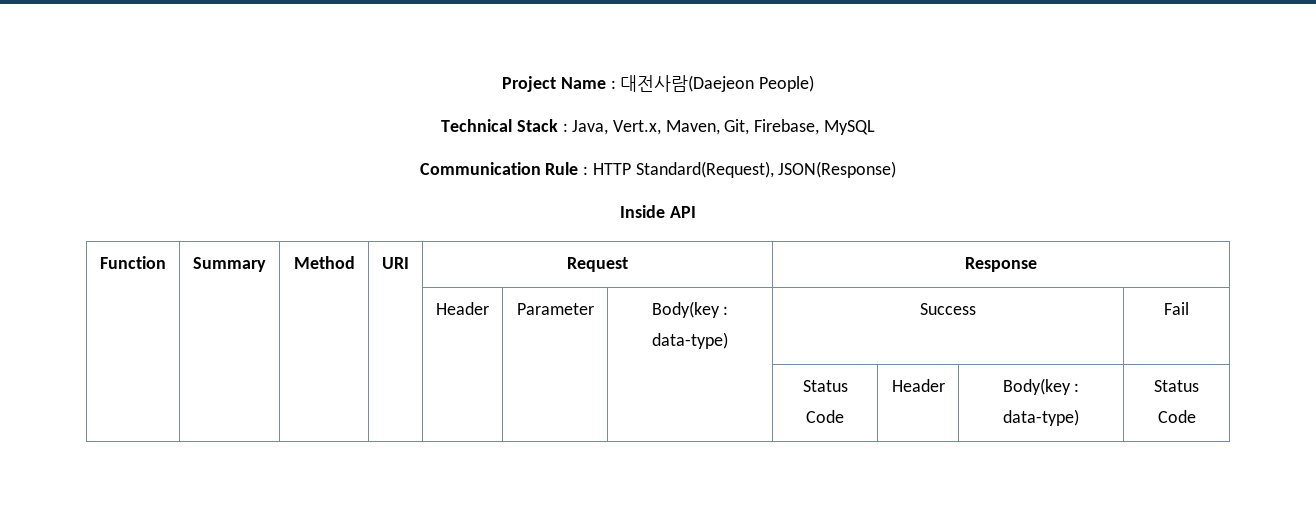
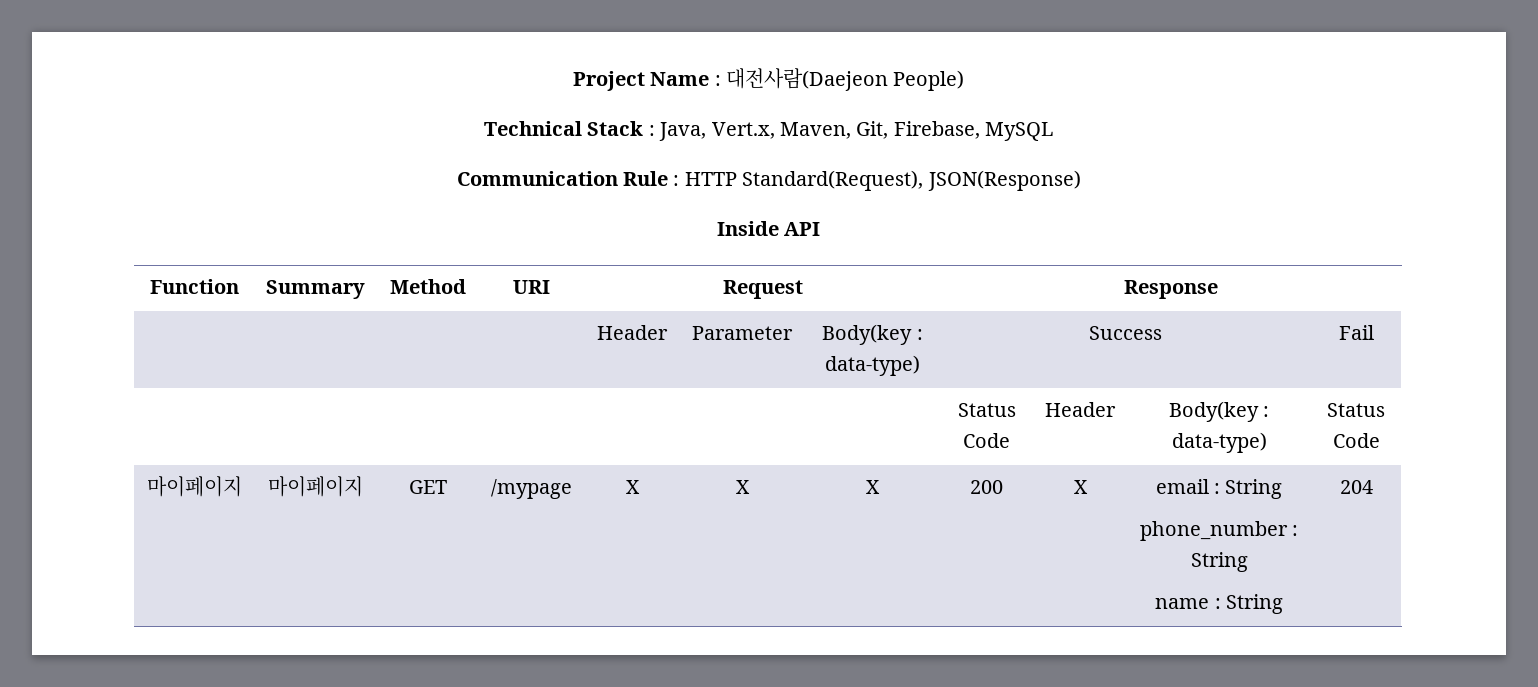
(1196, 416) none -> [146,476,242,497] [268,476,363,497] [409,480,447,494] [491,479,572,499] [625,480,640,494] [735,480,750,494] [866,480,880,494] [970,480,1003,494] [1073,480,1088,494] [1155,479,1283,499] [1139,521,1299,541] [1190,552,1248,572] [1155,594,1283,614] [1339,480,1373,494] // 마이페이지 | 마이페이지 | GET | /mypage | X | X | X | 200 | X | email : String // phone_number : String // name : String | 204

